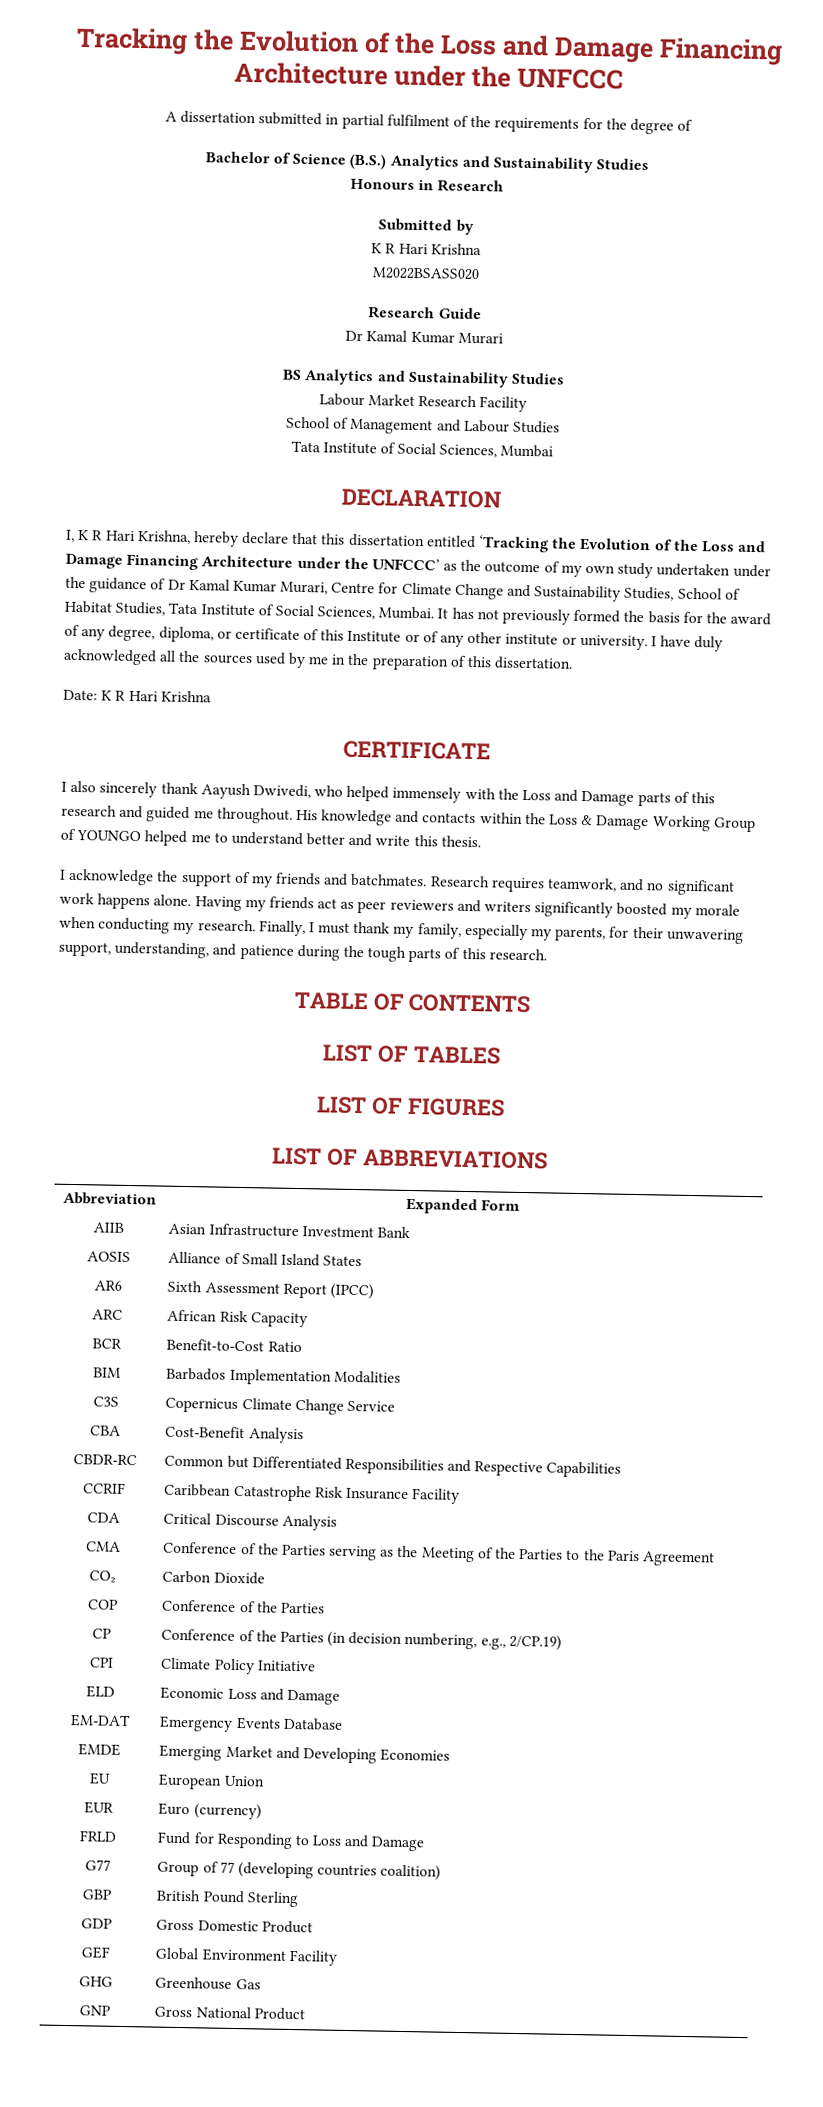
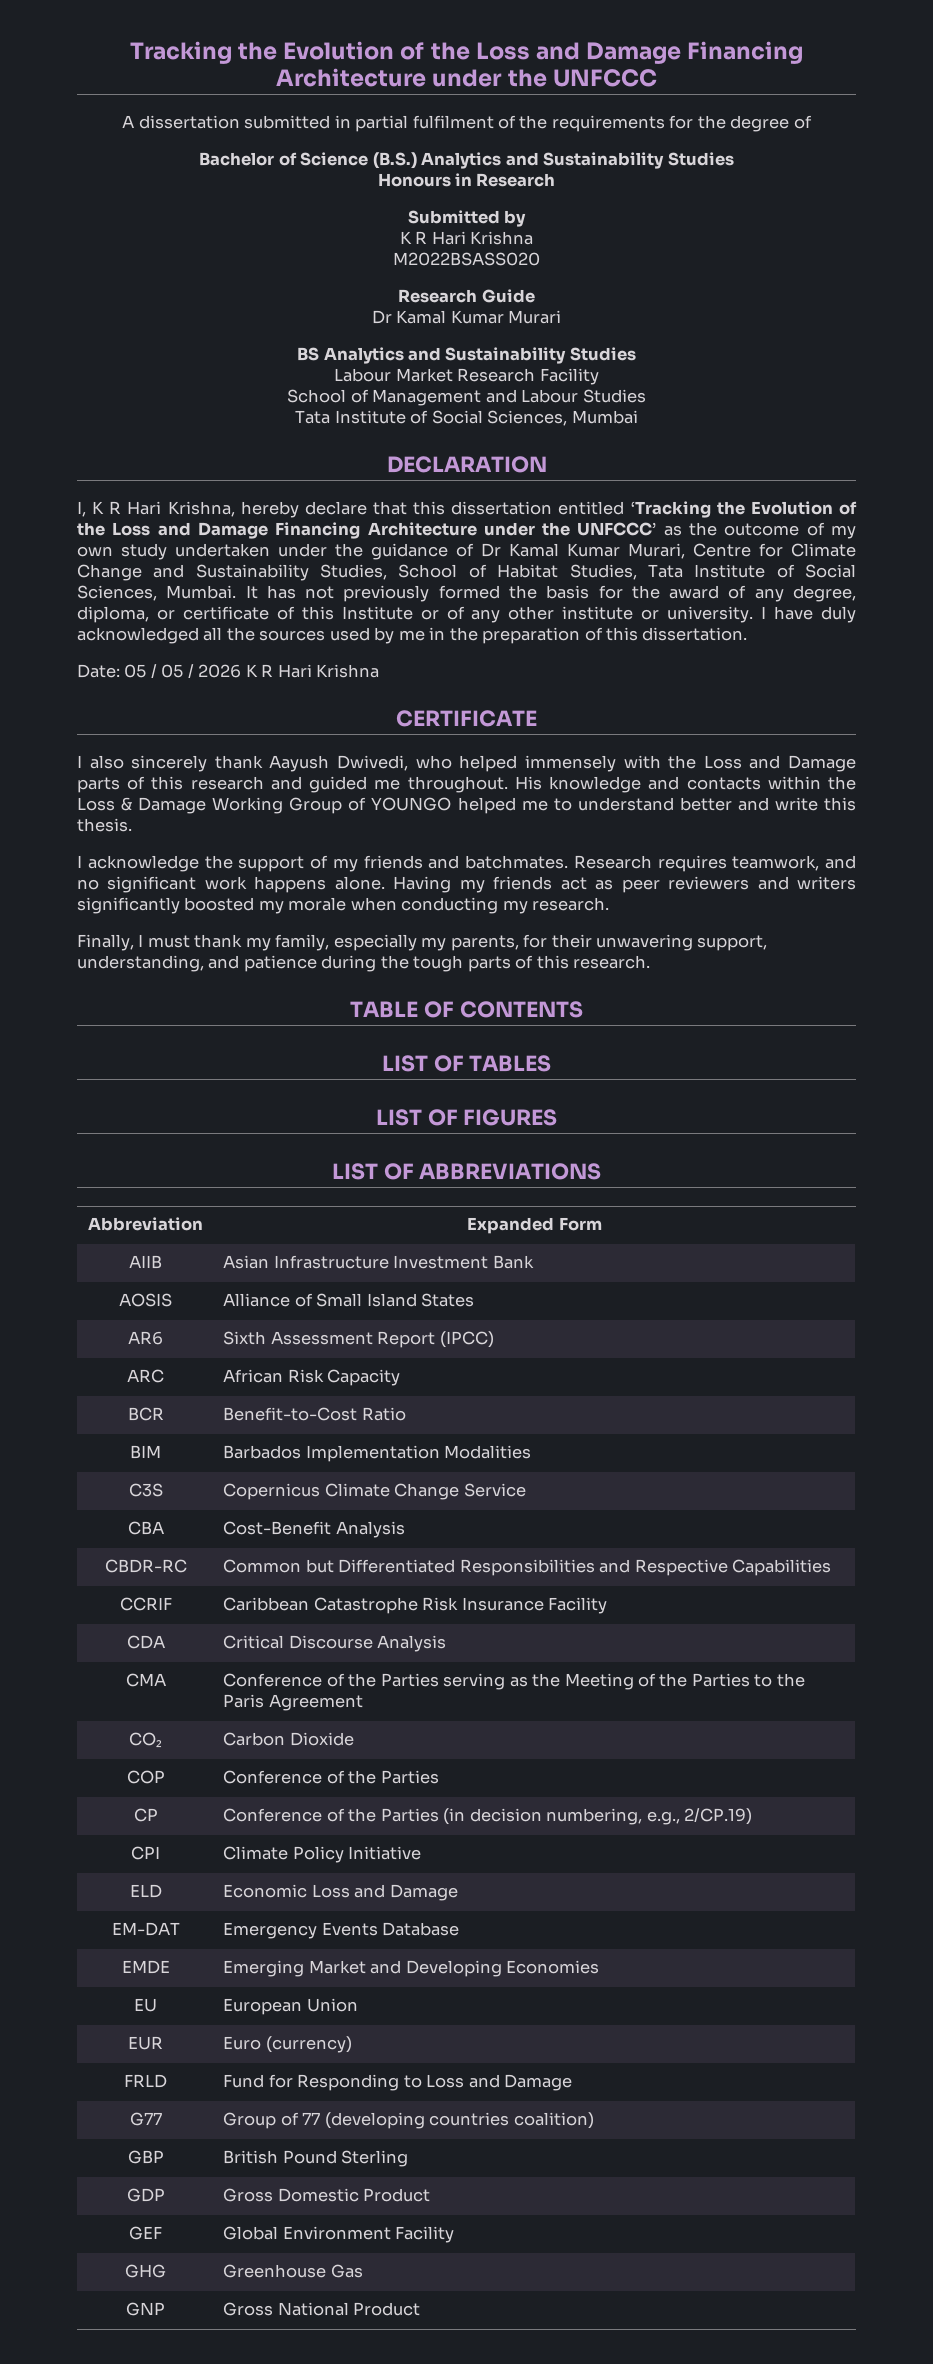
(98, 695) none -> [124,664,242,678] 05 / 05 / 2026
(256, 925) none -> (610, 904) //

